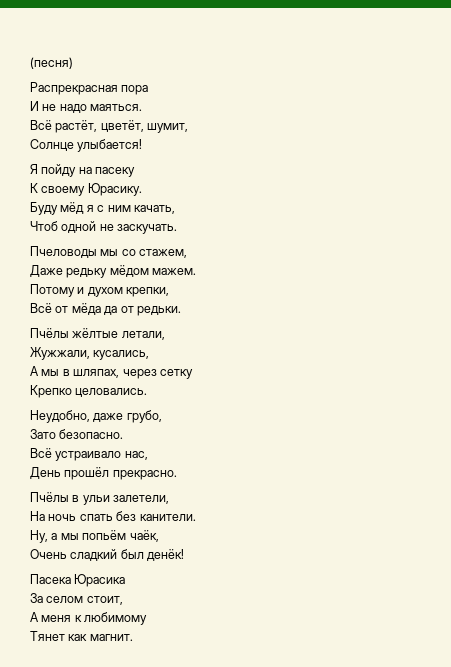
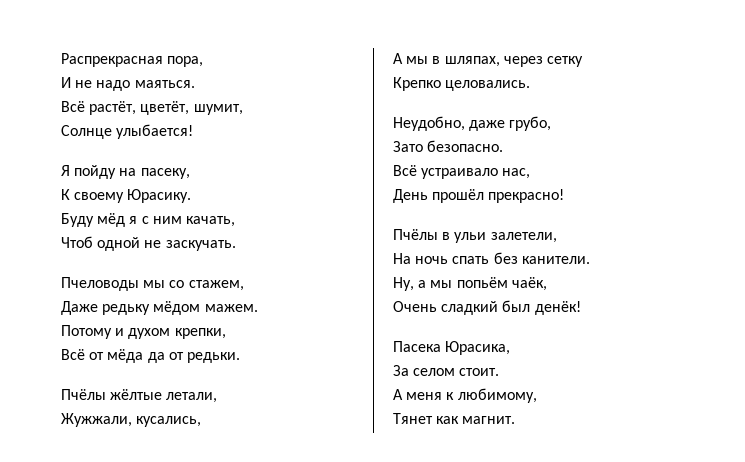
[30,57,73,69] [30,82,149,95] (песня) // Распрекрасная пора -> [61,53,204,67] Распрекрасная пора,
[95,167,136,177] пасеку -> [140,168,190,179] пасеку,
[112,470,177,480] прекрасно. -> [488,189,565,203] прекрасно!
[74,574,126,587] Юрасика -> [445,341,511,355] Юрасика,
[86,596,123,605] стоит, -> [459,368,500,376] стоит.
[84,612,148,625] любимому -> [457,388,537,403] любимому,

